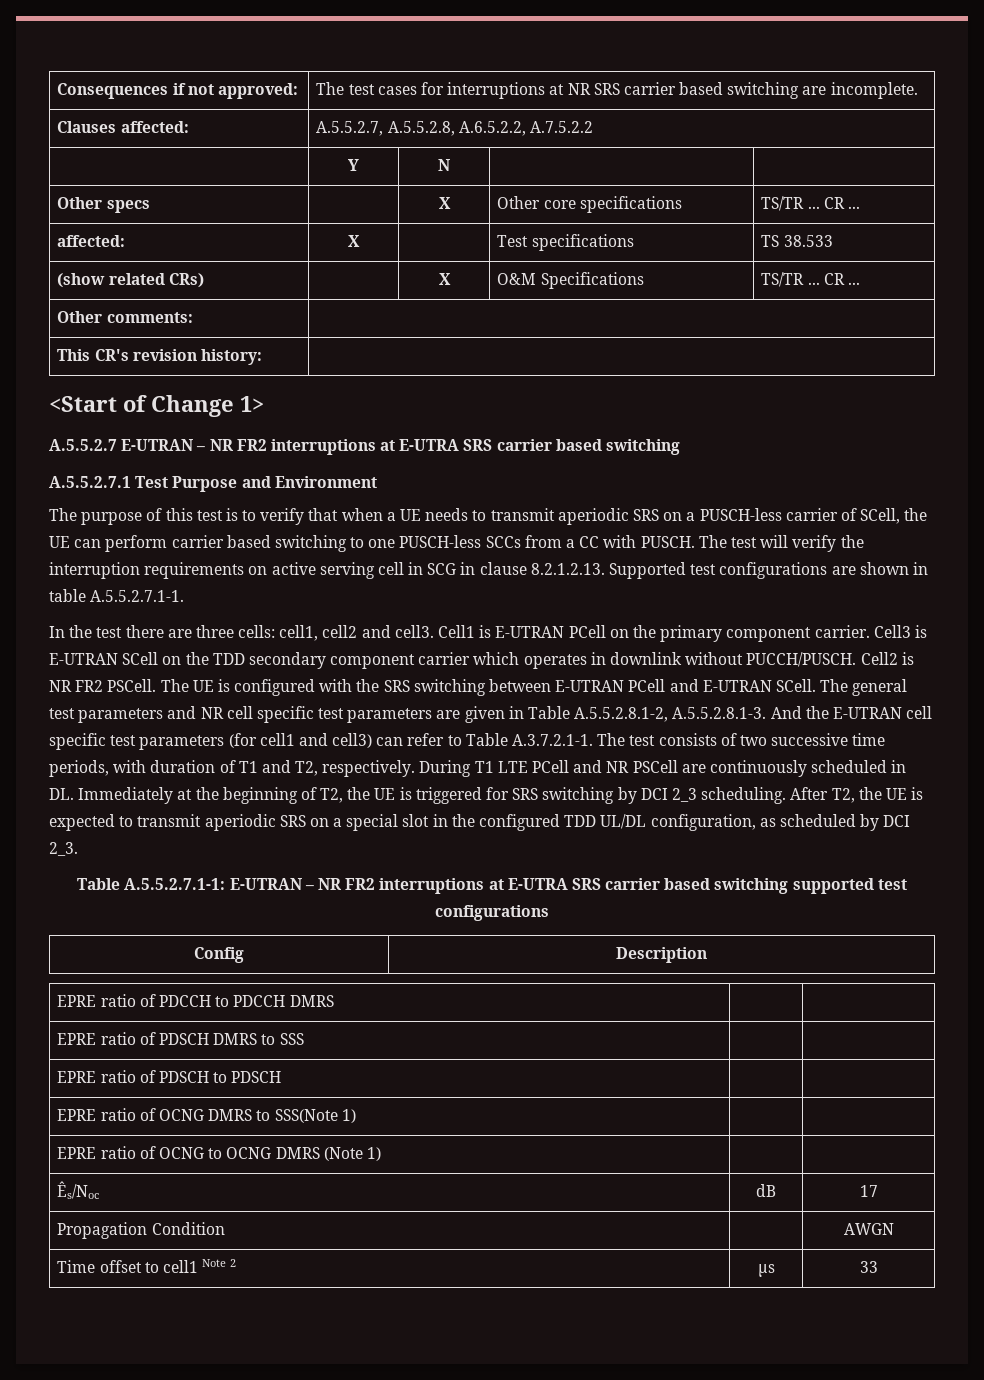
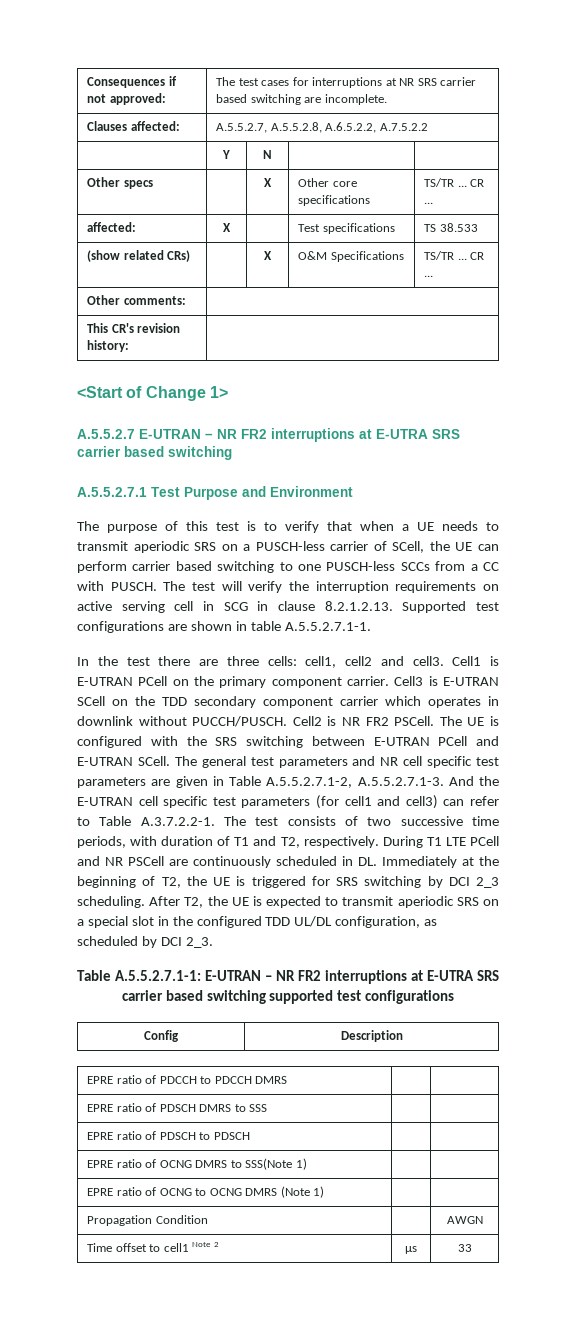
[574,707,767,722] A.5.5.2.8.1-2, A.5.5.2.8.1-3. -> [266,777,444,788] A.5.5.2.7.1-2, A.5.5.2.7.1-3.
[512,734,594,746] A.3.7.2.1-1. -> [140,817,215,826] A.3.7.2.2-1.
[57,1181,100,1199] [756,1184,776,1197] [859,1185,878,1197] // Ês/Noc | dB | 17 -> (325, 1192) none

